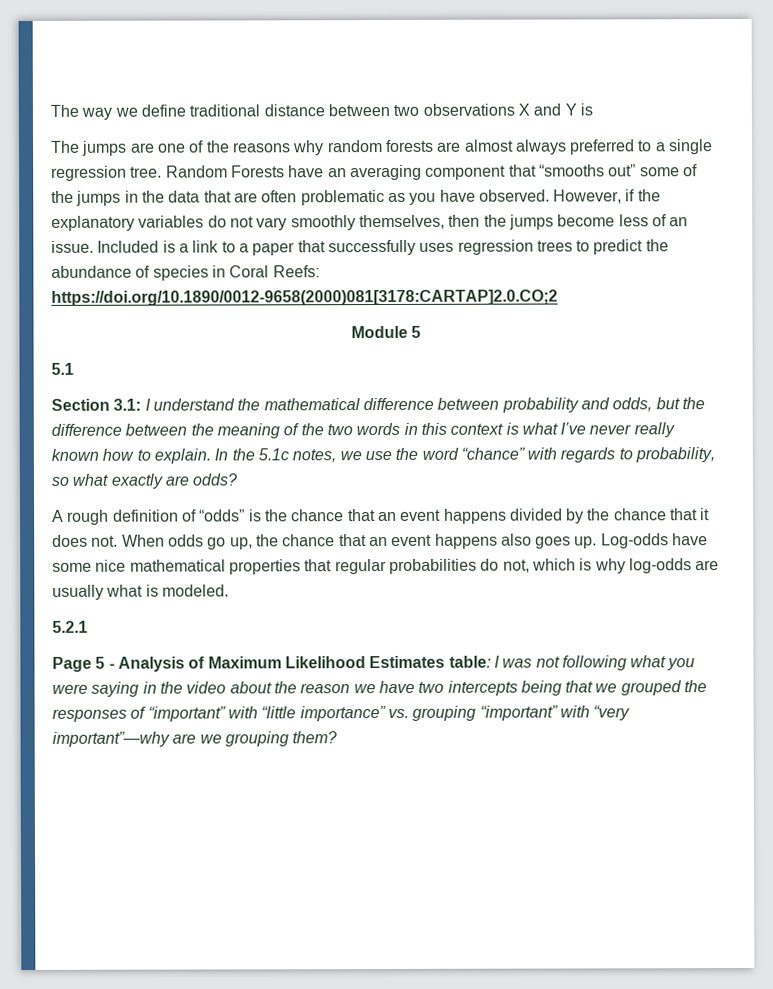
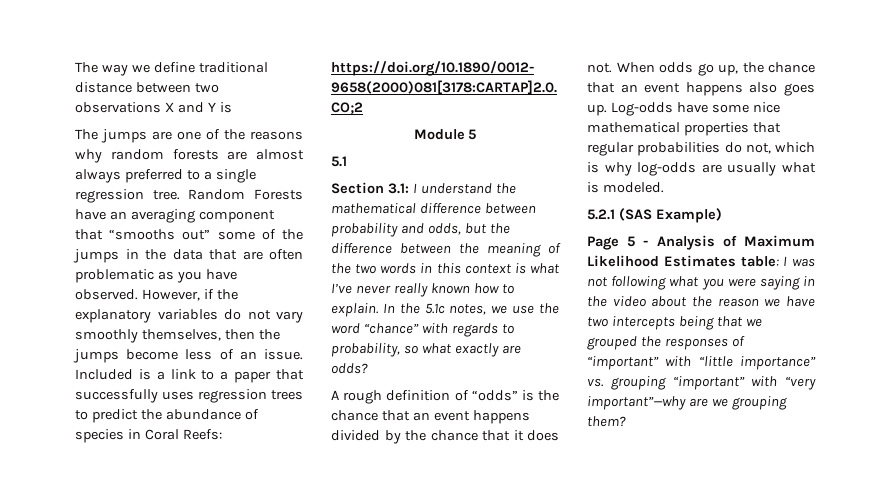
(88, 626) none -> [618,208,722,223] (SAS Example)

